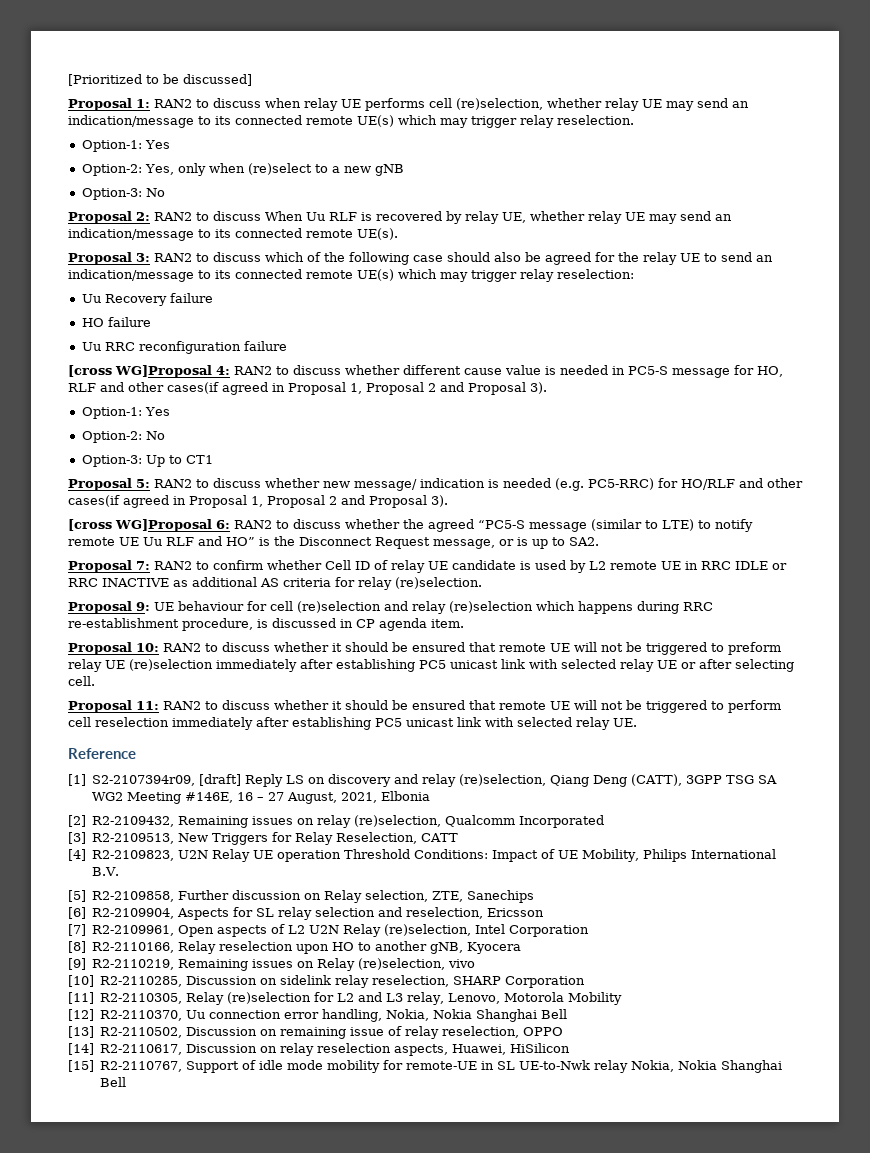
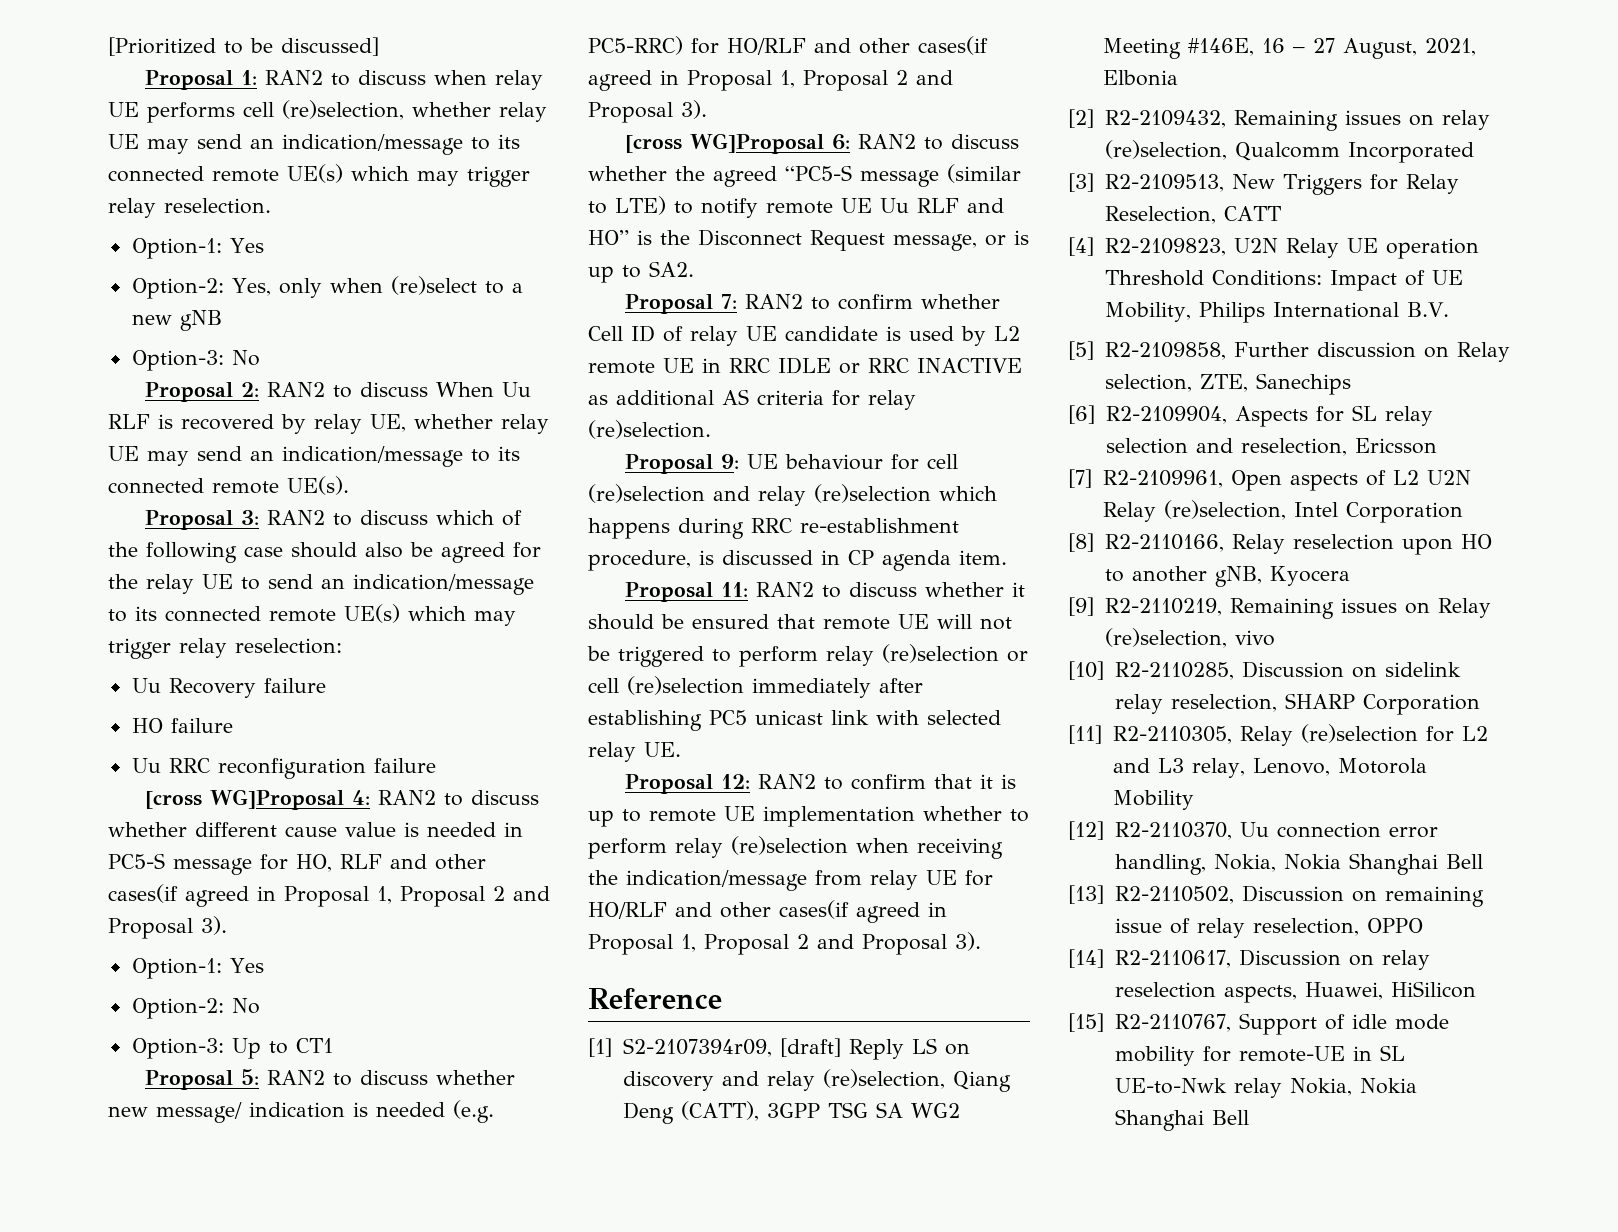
[68,642,781,655] [68,659,794,672] [68,676,95,686] // Proposal 10: RAN2 to discuss whether it should be ensured that remote UE will not be triggered to preform relay UE (re)selection immediately after establishing PC5 unicast link with selected relay UE or after selecting cell. -> (1007, 557) none
[68,717,169,727] cell reselection -> [826,644,1028,666] [588,676,744,695] relay (re)selection or cell (re)selection
(637, 722) none -> [624,774,1016,794] [588,806,1029,827] [588,836,1003,859] [588,870,993,891] [588,900,947,923] [588,932,981,955] // Proposal 12: RAN2 to confirm that it is up to remote UE implementation whether to perform relay (re)selection when receiving the indication/message from relay UE for HO/RLF and other cases(if agreed in Proposal 1, Proposal 2 and Proposal 3).

